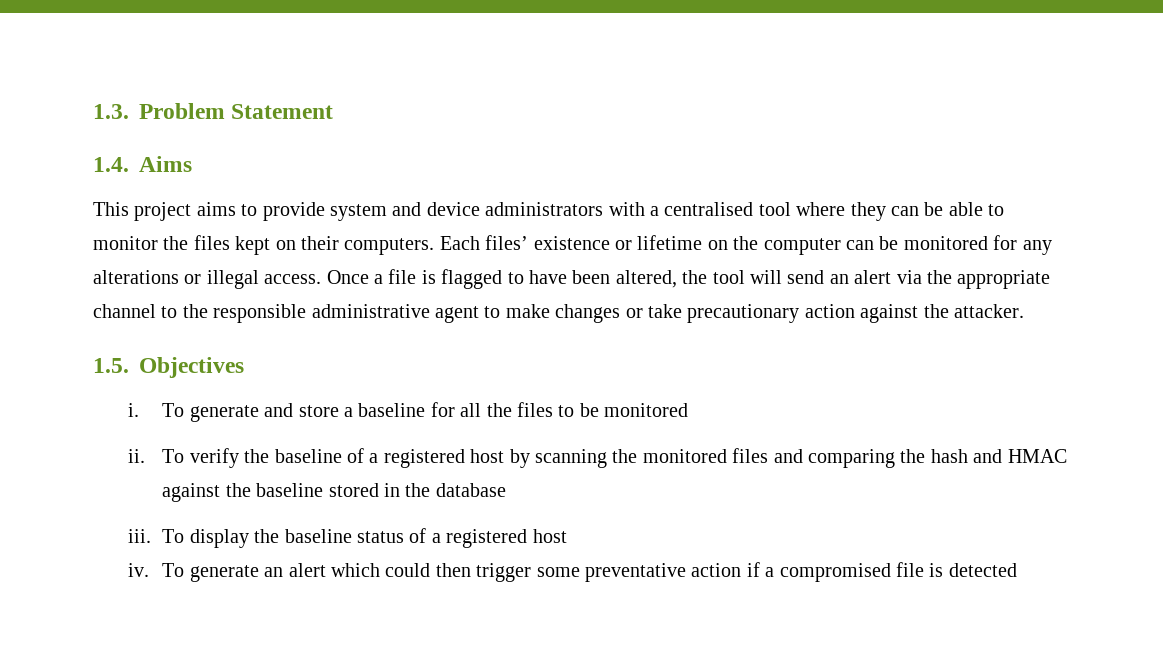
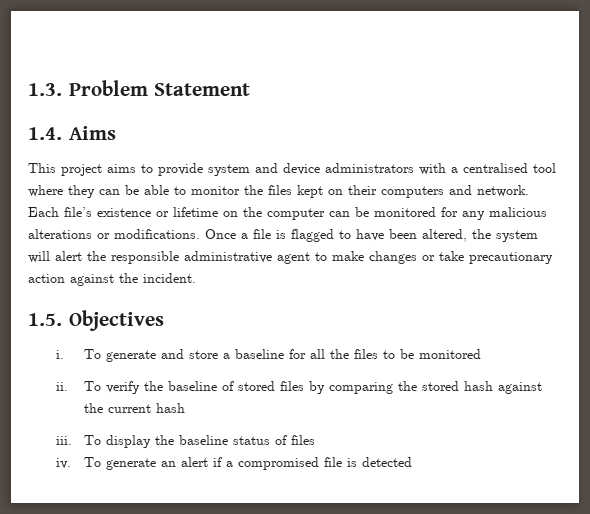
[344,235,529,255] computers. Each files’ -> [381,185,529,198] [28,207,92,217] computers and network. Each file’s
(1052, 247) none -> [489,207,547,217] malicious
[206,270,322,289] illegal access. -> [114,229,200,239] modifications.
[712,270,1051,289] [93,304,178,318] tool will send an alert via the appropriate channel to -> [496,230,538,242] [28,251,82,263] system will alert
[953,304,1024,318] attacker. -> [143,273,196,283] incident.
[369,448,1067,468] [162,483,506,502] a registered host by scanning the monitored files and comparing the hash and HMAC against the baseline stored in the database -> [237,381,542,394] [83,403,185,413] stored files by comparing the stored hash against the current hash
[431,529,567,548] a registered host -> [290,435,315,445] files
[330,563,742,582] which could then trigger some preventative action -> (208, 462) none

